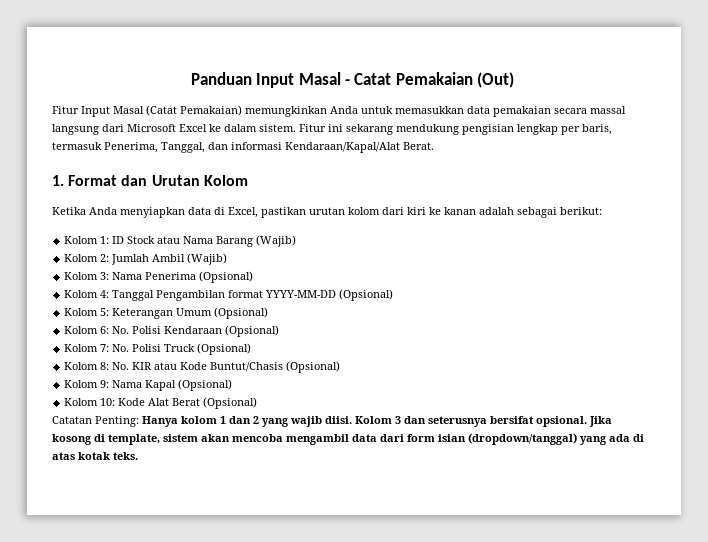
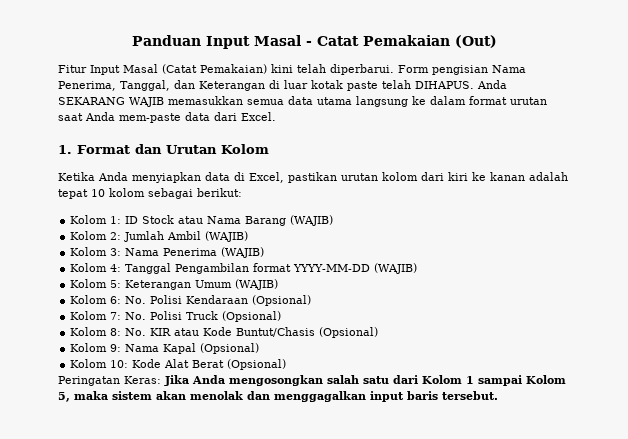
[245,106,626,117] [52,124,612,135] [52,142,434,153] memungkinkan Anda untuk memasukkan data pemakaian secara massal langsung dari Microsoft Excel ke dalam sistem. Fitur ini sekarang mendukung pengisian lengkap per baris, termasuk Penerima, Tanggal, dan informasi Kendaraan/Kapal/Alat Berat. -> [271,64,526,75] [58,80,507,91] [58,96,547,107] [58,112,276,123] kini telah diperbarui. Form pengisian Nama Penerima, Tanggal, dan Keterangan di luar kotak paste telah DIHAPUS. Anda SEKARANG WAJIB memasukkan semua data utama langsung ke dalam format urutan saat Anda mem-paste data dari Excel.
(514, 211) none -> [58,188,145,199] tepat 10 kolom
[256,235,297,247] (Wajib) -> [290,215,334,226] (WAJIB)
[187,253,228,265] (Wajib) -> [205,231,249,242] (WAJIB)
[199,271,254,283] (Opsional) -> [221,247,265,258] (WAJIB)
[339,289,394,301] (Opsional) -> [374,263,418,274] (WAJIB)
[214,307,269,319] (Opsional) -> [235,279,279,290] (WAJIB)
[52,416,612,427] [52,433,644,445] [52,452,138,460] Catatan Penting: Hanya kolom 1 dan 2 yang wajib diisi. Kolom 3 dan seterusnya bersifat opsional. Jika kosong di template, sistem akan mencoba mengambil data dari form isian (dropdown/tanggal) yang ada di atas kotak teks. -> [58,375,566,386] [58,391,498,402] Peringatan Keras: Jika Anda mengosongkan salah satu dari Kolom 1 sampai Kolom 5, maka sistem akan menolak dan menggagalkan input baris tersebut.

